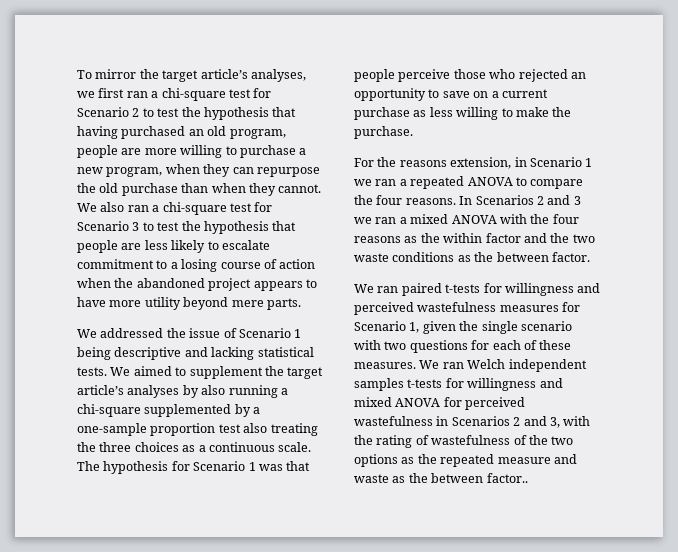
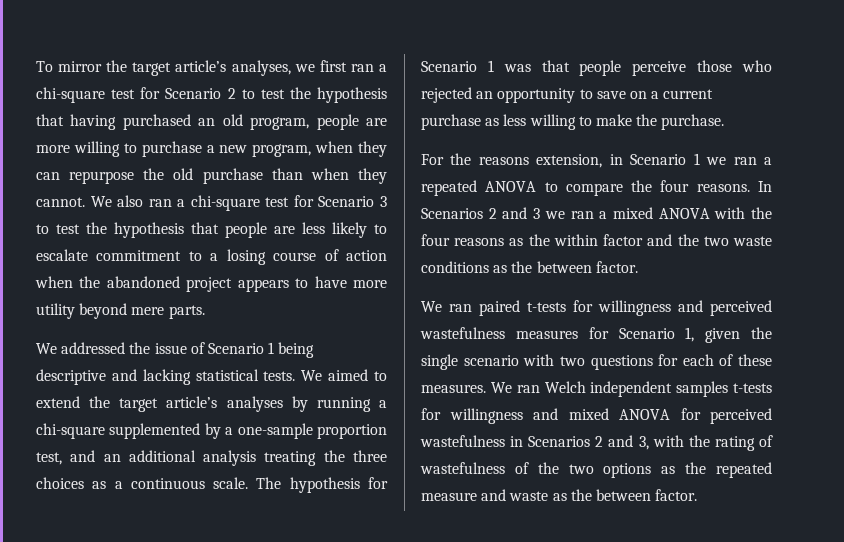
[189,366,263,379] supplement -> [36,396,80,408] extend
[201,385,226,395] also -> (308, 404) none
[218,423,268,433] test also -> [36,450,257,466] test, and an additional analysis
[486,473,528,483] factor.. -> [655,489,698,501] factor.

